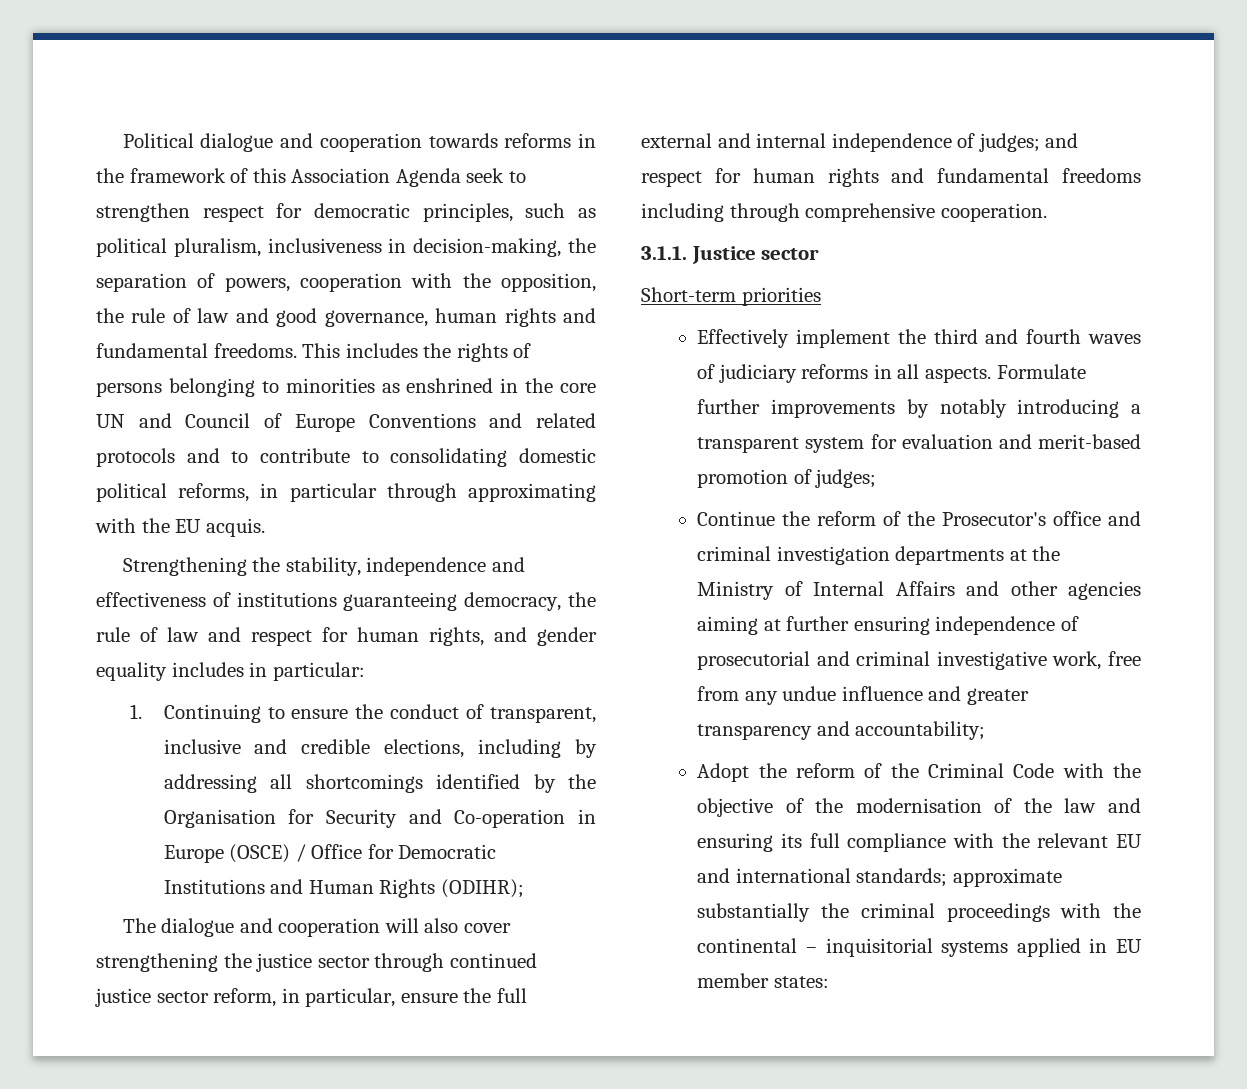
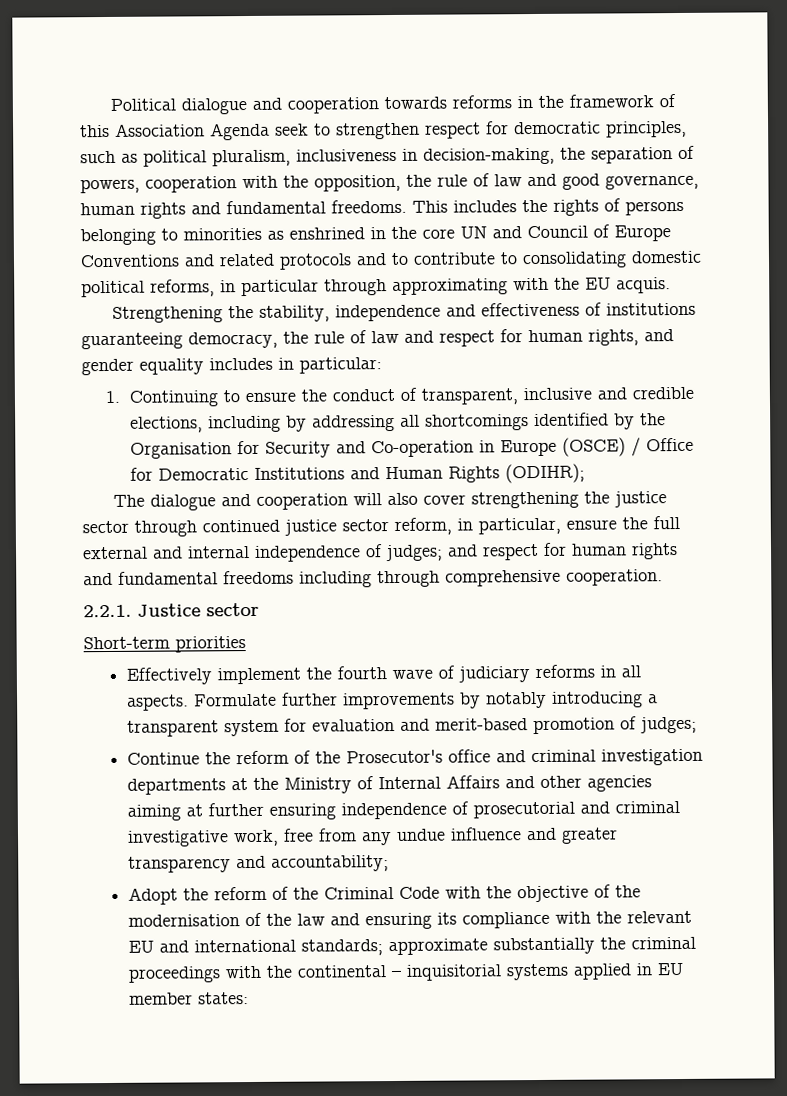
[641,246,687,260] 3.1.1. -> [83,604,132,618] 2.2.1.
[933,329,1141,344] third and fourth waves -> [337,666,434,680] fourth wave
[809,833,840,848] full -> (458, 918) none

